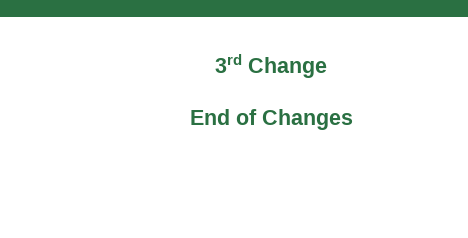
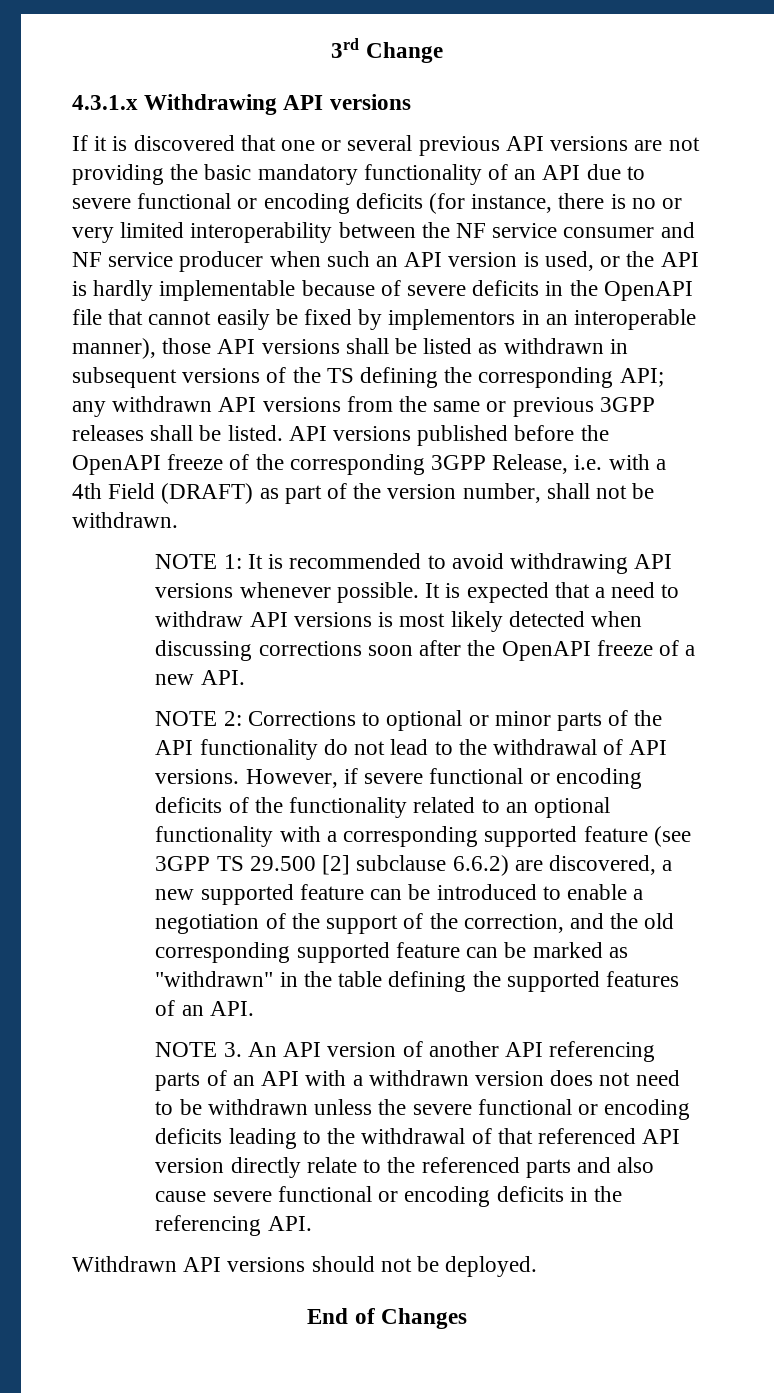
(327, 67) none -> [72,94,411,115] [72,135,700,156] [72,164,645,185] [72,193,683,214] [72,222,695,243] [72,251,699,272] [72,280,693,301] [72,309,697,330] [72,338,628,359] [72,367,664,388] [72,396,655,417] [72,425,609,446] [72,454,666,475] [72,483,655,504] [72,512,178,528] [155,553,673,574] [155,582,680,603] [155,611,642,632] [155,640,696,661] [155,670,245,685] [155,710,663,731] [155,739,668,760] [155,768,642,789] [155,797,610,818] [155,826,691,847] [155,855,673,876] [155,884,644,905] [155,913,675,934] [155,942,628,963] [155,971,679,992] [155,1000,254,1016] [155,1041,656,1062] [155,1070,680,1091] [155,1099,691,1120] [155,1128,681,1149] [155,1157,655,1178] [155,1186,622,1207] [155,1215,312,1236] [72,1256,538,1277] // 4.3.1.x Withdrawing API versions // If it is discovered that one or several previous API versions are not providing the basic mandatory functionality of an API due to severe functional or encoding deficits (for instance, there is no or very limited interoperability between the NF service consumer and NF service producer when such an API version is used, or the API is hardly implementable because of severe deficits in the OpenAPI file that cannot easily be fixed by implementors in an interoperable manner), those API versions shall be listed as withdrawn in subsequent versions of the TS defining the corresponding API; any withdrawn API versions from the same or previous 3GPP releases shall be listed. API versions published before the OpenAPI freeze of the corresponding 3GPP Release, i.e. with a 4th Field (DRAFT) as part of the version number, shall not be withdrawn. // NOTE 1: It is recommended to avoid withdrawing API versions whenever possible. It is expected that a need to withdraw API versions is most likely detected when discussing corrections soon after the OpenAPI freeze of a new API. // NOTE 2: Corrections to optional or minor parts of the API functionality do not lead to the withdrawal of API versions. However, if severe functional or encoding deficits of the functionality related to an optional functionality with a corresponding supported feature (see 3GPP TS 29.500 [2] subclause 6.6.2) are discovered, a new supported feature can be introduced to enable a negotiation of the support of the correction, and the old corresponding supported feature can be marked as "withdrawn" in the table defining the supported features of an API. // NOTE 3. An API version of another API referencing parts of an API with a withdrawn version does not need to be withdrawn unless the severe functional or encoding deficits leading to the withdrawal of that referenced API version directly relate to the referenced parts and also cause severe functional or encoding deficits in the referencing API. // Withdrawn API versions should not be deployed.

